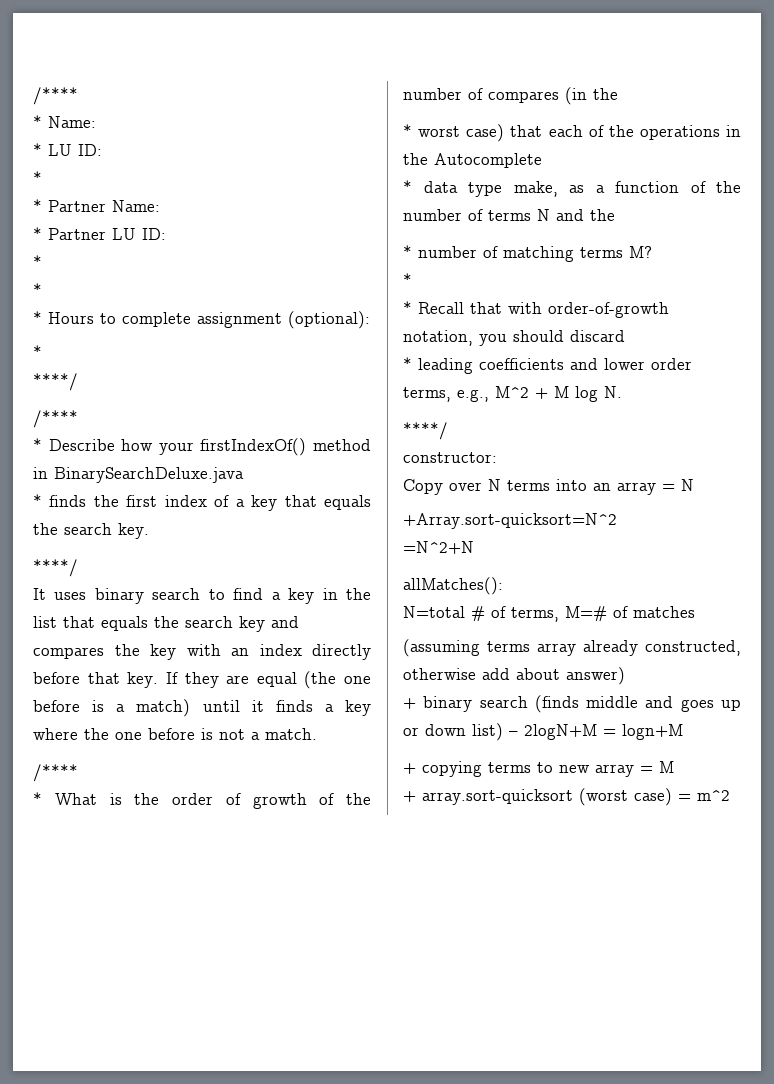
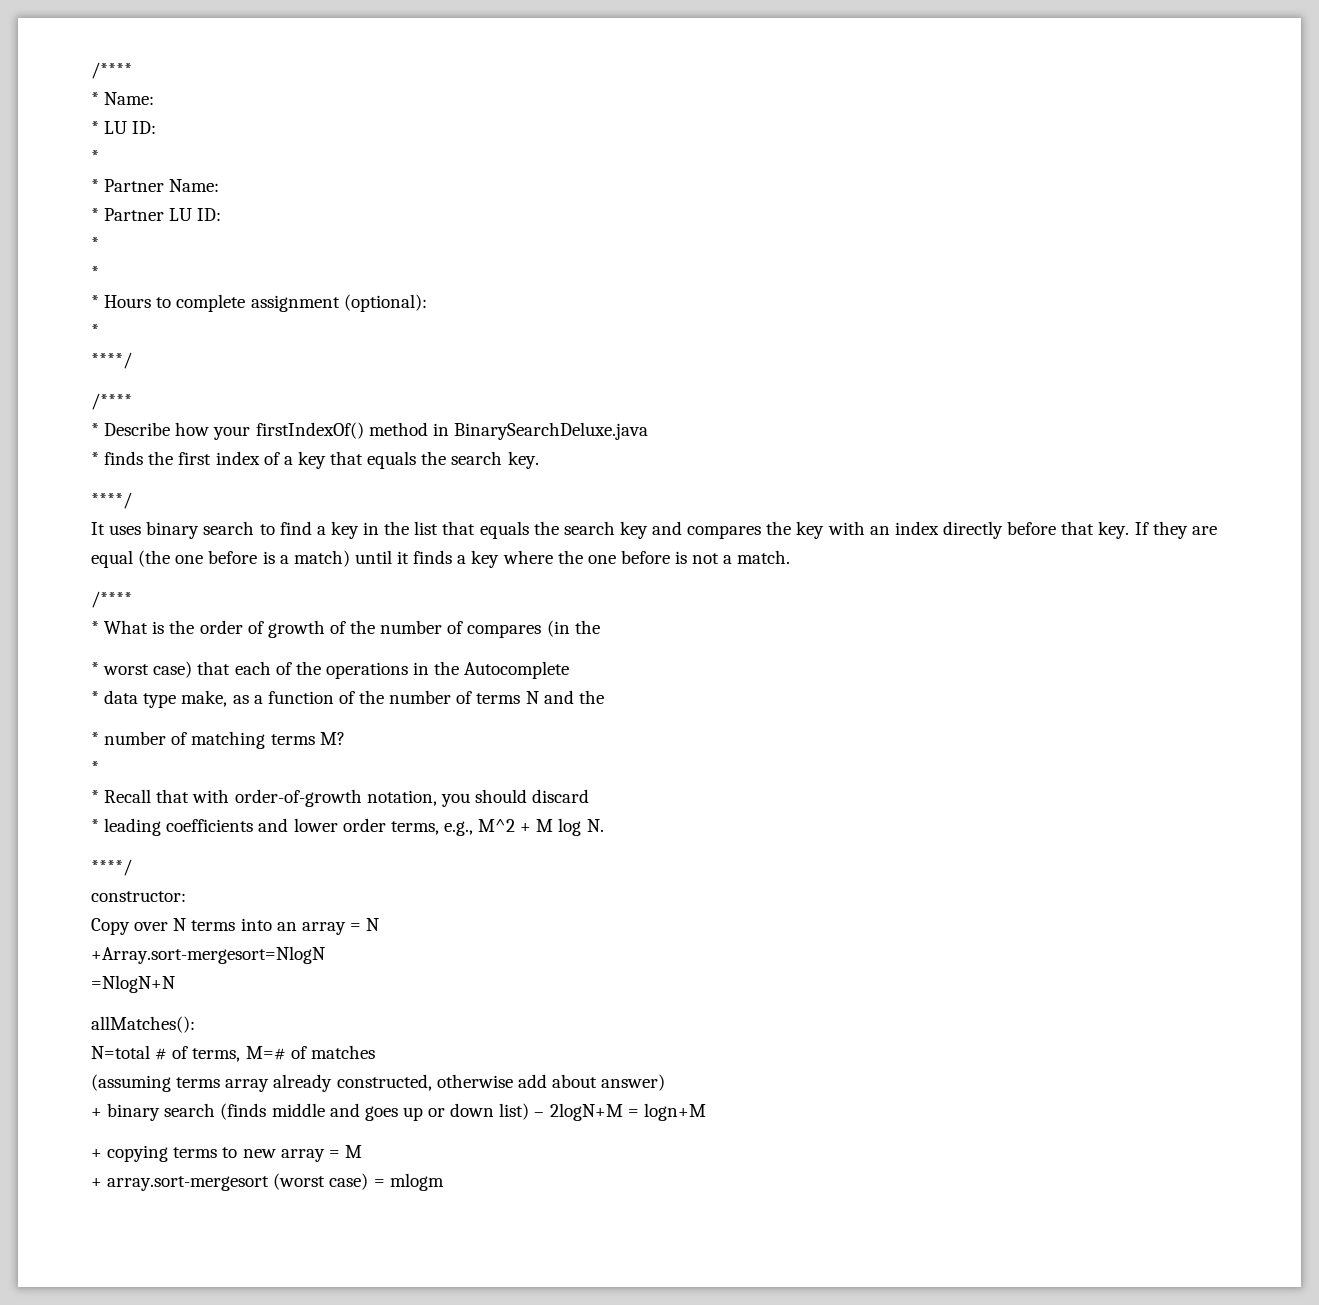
[403,513,617,529] [403,541,474,554] +Array.sort-quicksort=N^2 // =N^2+N -> [91,946,325,964] [91,975,175,993] +Array.sort-mergesort=NlogN // =NlogN+N
[422,789,573,805] array.sort-quicksort -> [107,1176,270,1191] array.sort-mergesort
[697,790,730,801] m^2 -> [389,1173,444,1191] mlogm

